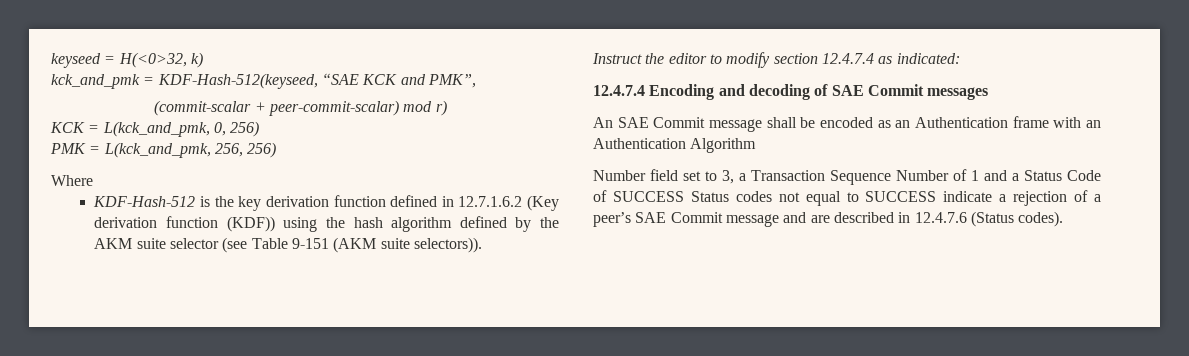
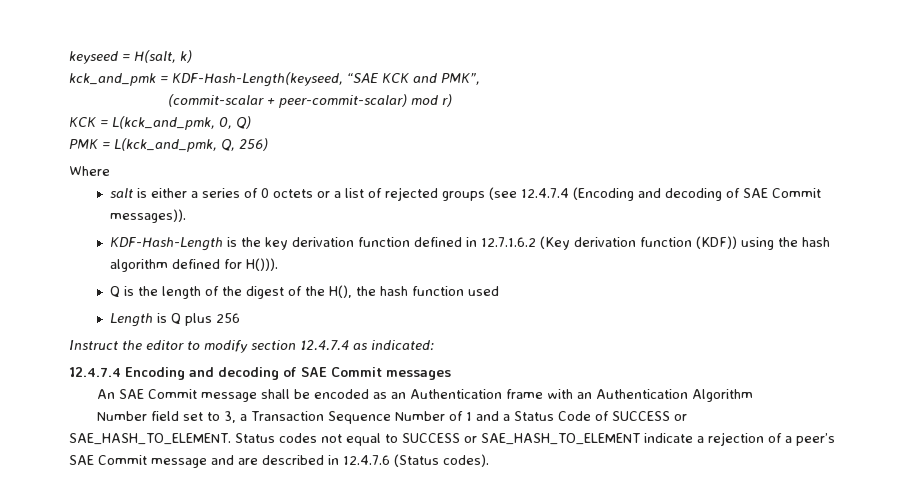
[118,52,187,68] H(<0>32, -> [134,50,176,63] H(salt,
[157,73,318,89] KDF-Hash-512(keyseed, -> [172,72,343,87] KDF-Hash-Length(keyseed,
[230,121,260,137] 256) -> [236,116,251,129] Q)
[214,143,243,157] 256, -> [221,139,235,151] Q,
[93,196,196,207] KDF-Hash-512 -> [109,187,821,201] [109,209,186,223] [109,237,223,251] salt is either a series of 0 octets or a list of rejected groups (see 12.4.7.4 (Encoding and decoding of SAE Commit messages)). // KDF-Hash-Length
[515,217,559,232] [94,237,483,253] by the AKM suite selector (see Table 9-151 (AKM suite selectors)). -> [223,258,278,271] [109,285,499,299] [109,313,240,327] for H())). // Q is the length of the digest of the H(), the hash function used // Length is Q plus 256
(684, 196) none -> [674,414,688,421] [69,433,231,445] or SAE_HASH_TO_ELEMENT.
(937, 196) none -> [464,433,640,445] or SAE_HASH_TO_ELEMENT

